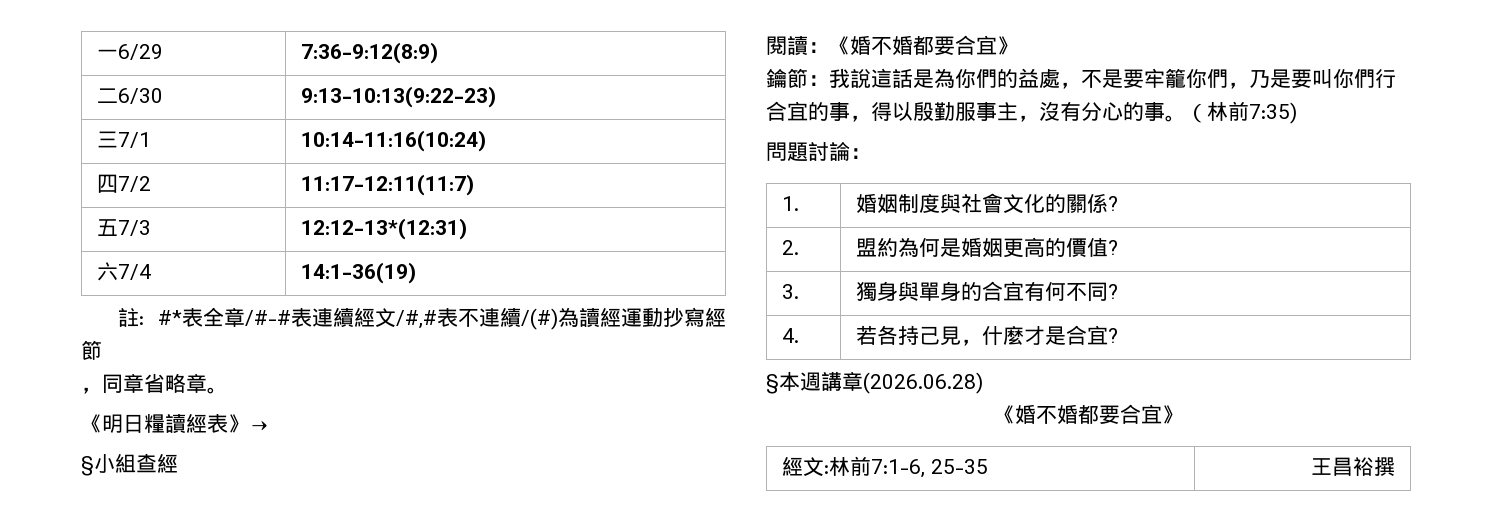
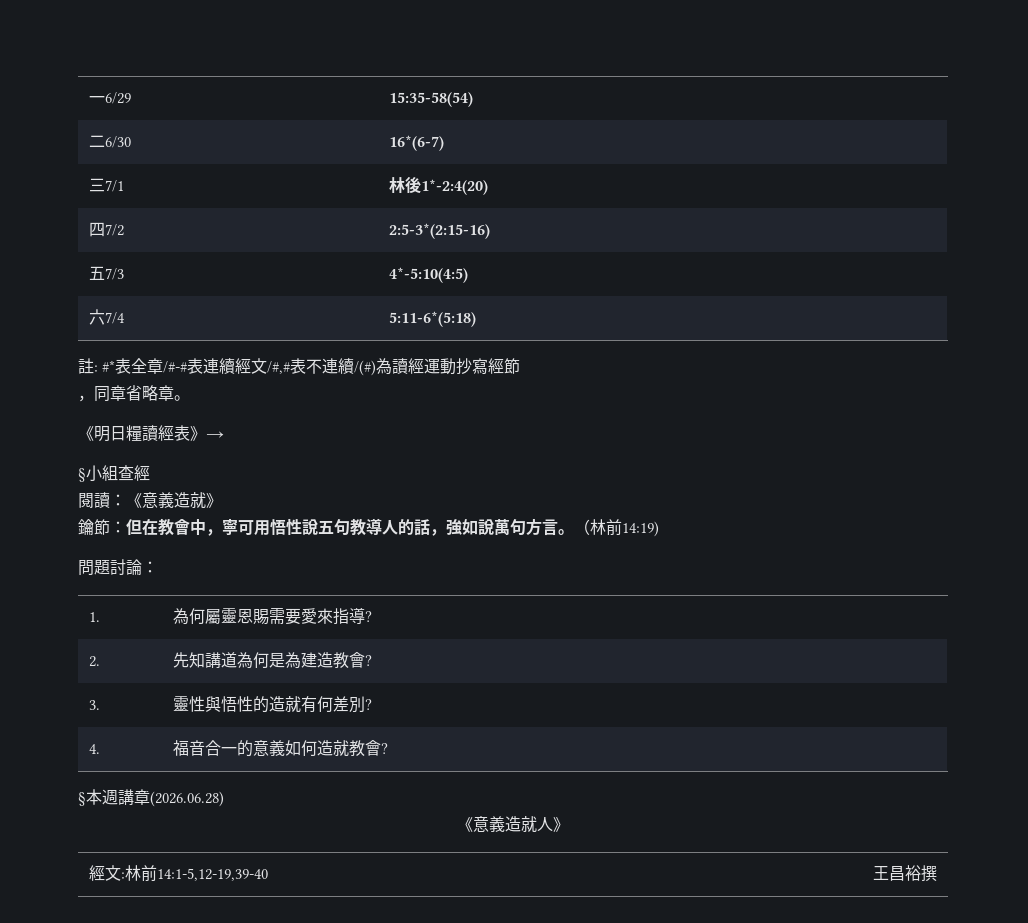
[300,42,438,64] 7:36-9:12(8:9) -> [388,92,473,107] 15:35-58(54)
[300,86,496,108] 9:13-10:13(9:22-23) -> [388,135,444,151] 16*(6-7)
[300,130,486,152] 10:14-11:16(10:24) -> [388,176,488,195] 林後1*-2:4(20)
[300,174,474,196] 11:17-12:11(11:7) -> [388,223,490,239] 2:5-3*(2:15-16)
[300,218,467,240] 12:12-13*(12:31) -> [388,267,468,283] 4*-5:10(4:5)
[300,262,416,284] 14:1-36(19) -> [388,311,476,327] 5:11-6*(5:18)
[850,35,997,55] 婚不婚都要合宜 -> [142,492,206,508] 意義造就
[829,68,1396,89] [766,101,1165,122] 我說這話是為你們的益處，不是要牢籠你們，乃是要叫你們行合宜的事，得以殷勤服事主，沒有分心的事 -> [126,518,558,536] 但在教會中，寧可用悟性說五句教導人的話，強如說萬句方言
[1249,102,1297,124] 7:35) -> [622,521,659,537] 14:19)
[855,193,1118,214] [781,240,799,255] [855,237,1118,258] [781,284,799,299] [855,281,1118,302] [781,328,799,343] [855,325,1108,346] 婚姻制度與社會文化的關係? // 2. | 盟約為何是婚姻更高的價值? // 3. | 獨身與單身的合宜有何不同? // 4. | 若各持己見，什麼才是合宜 -> [172,607,372,625] [88,656,100,667] [172,652,372,669] [88,700,100,710] [172,696,372,713] [88,744,100,754] [172,740,381,757] 為何屬靈恩賜需要愛來指導? // 2. | 先知講道為何是為建造教會? // 3. | 靈性與悟性的造就有何差別? // 4. | 福音合一的意義如何造就教會
[1015,404,1162,424] 婚不婚都要合宜 -> [473,816,553,832] 意義造就人
[870,459,988,478] 7:1-6, 25-35 -> [156,868,268,881] 14:1-5,12-19,39-40

